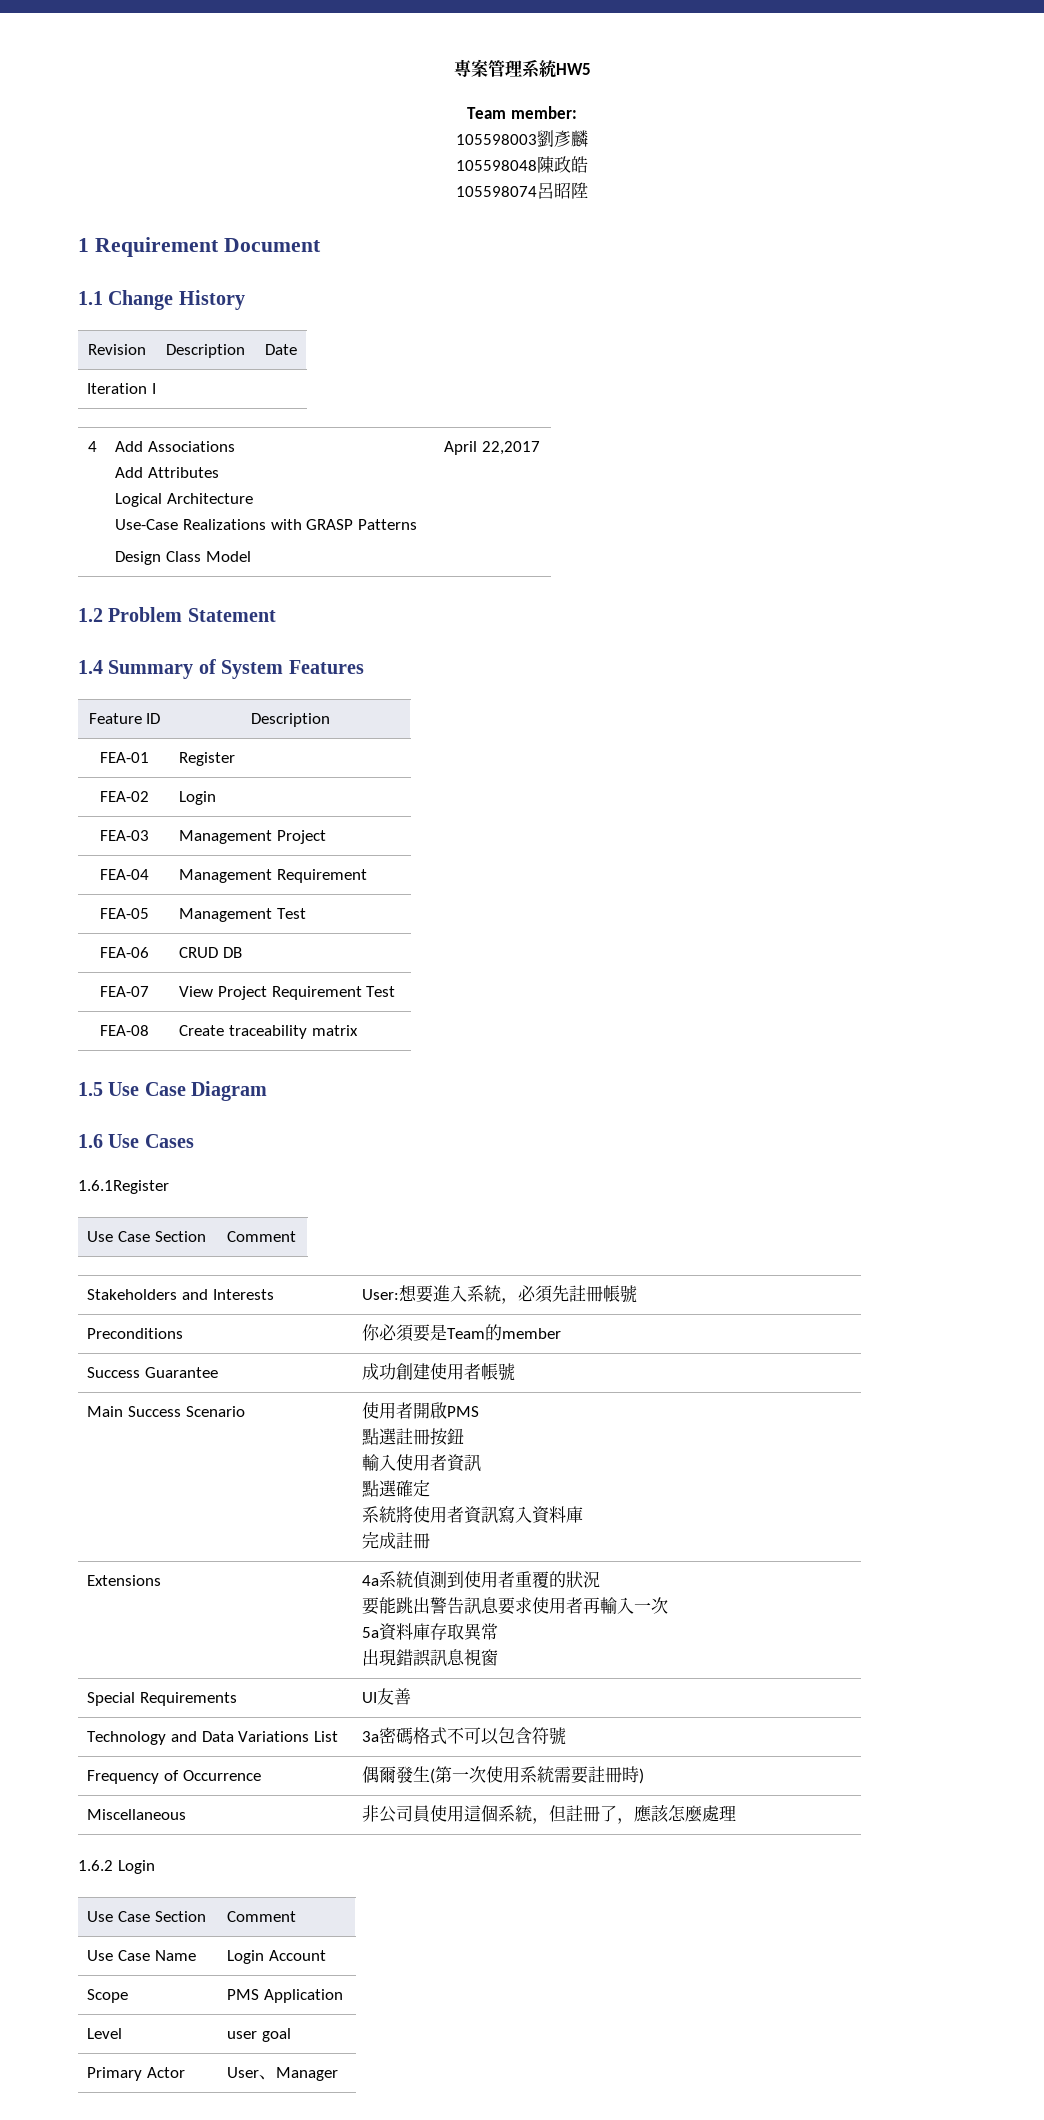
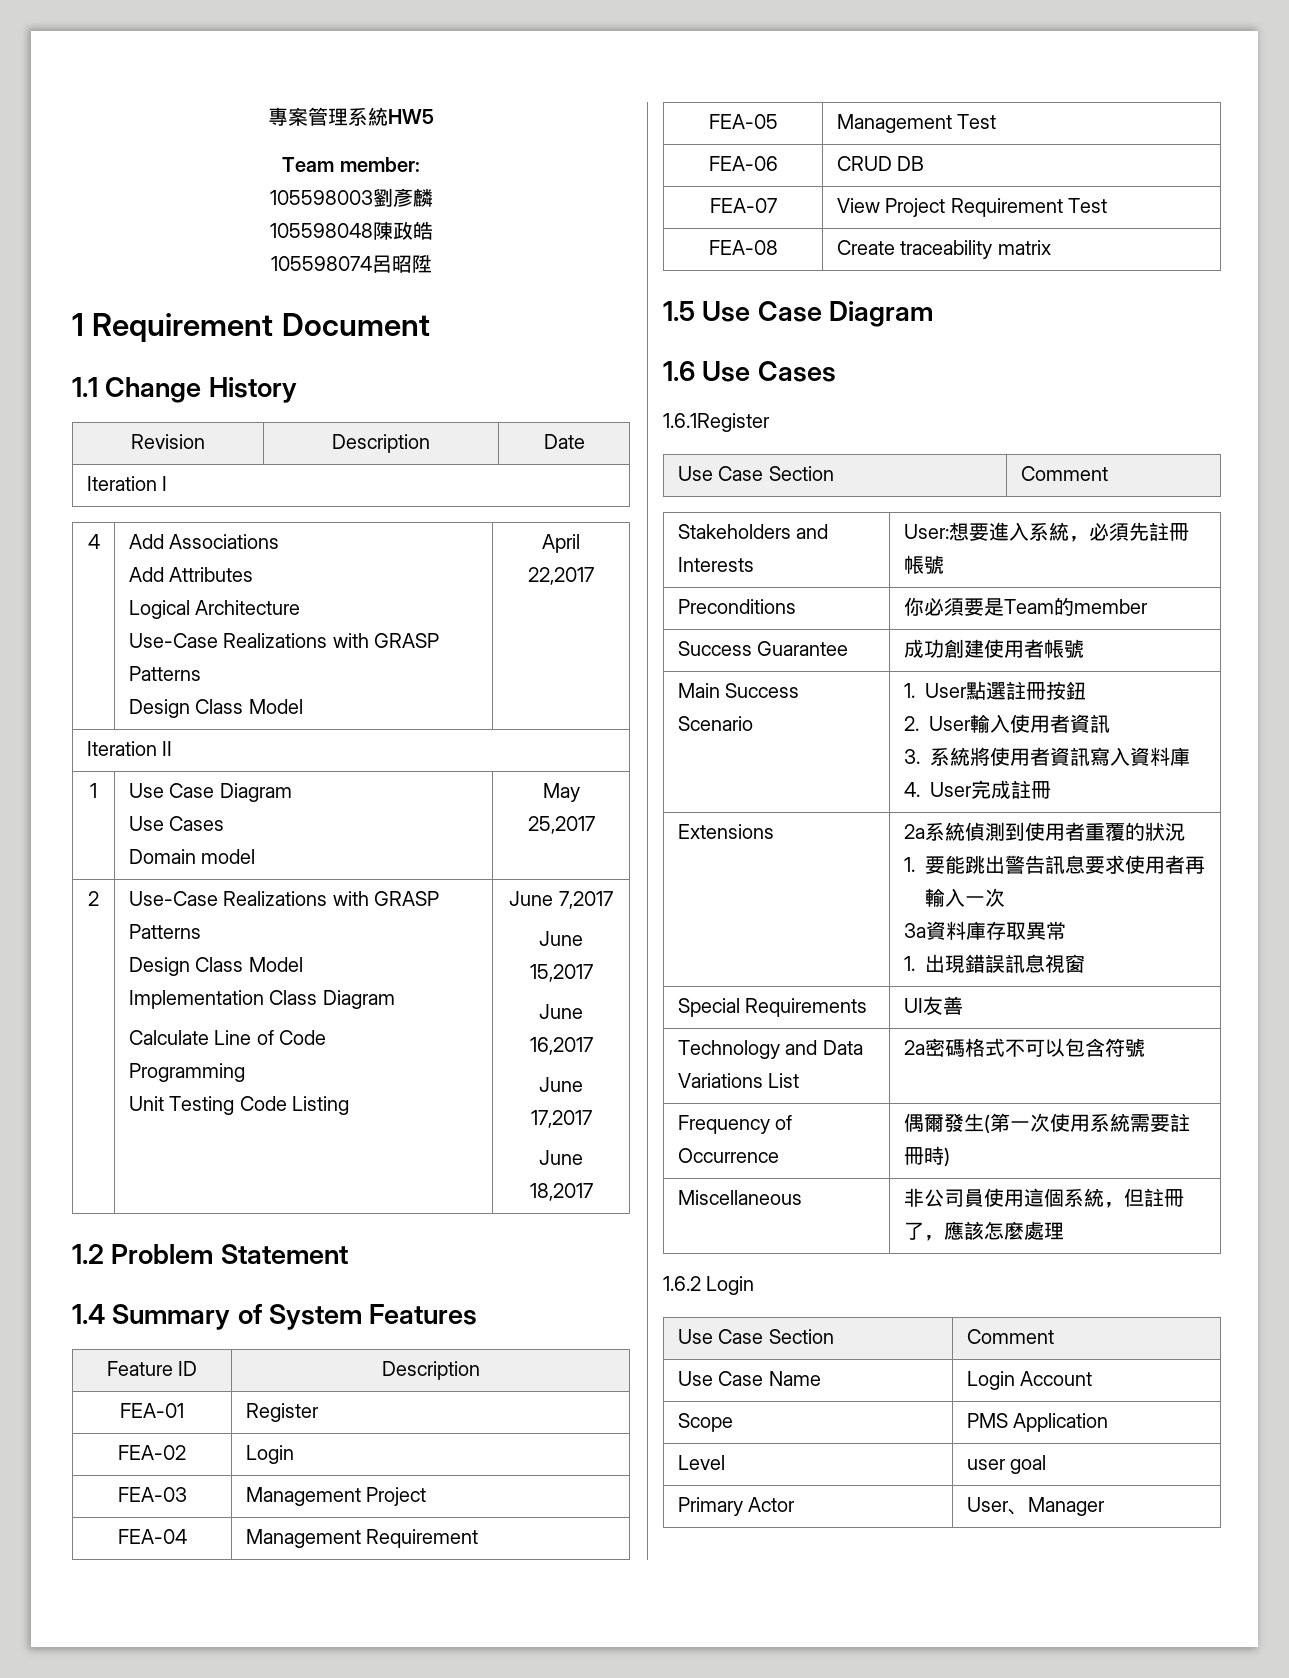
(540, 448) none -> [86,741,173,756] [90,783,97,798] [128,783,292,802] [128,816,225,831] [128,849,256,864] [542,783,580,802] [527,816,595,834] [88,891,99,906] [128,891,439,906] [128,924,201,939] [128,957,303,976] [128,990,395,1009] [128,1030,326,1045] [128,1063,245,1082] [128,1096,349,1115] [509,891,613,909] [539,931,583,946] [529,964,593,982] [539,1004,583,1019] [529,1037,593,1055] [539,1077,583,1092] [530,1110,592,1128] [539,1150,583,1165] [529,1183,593,1201] // Iteration II // 1 | Use Case Diagram // Use Cases // Domain model | May 25,2017 // 2 | Use-Case Realizations with GRASP Patterns // Design Class Model // Implementation Class Diagram // Calculate Line of Code // Programming // Unit Testing Code Listing | June 7,2017 // June 15,2017 // June 16,2017 // June 17,2017 // June 18,2017
[362,1402,480,1419] 使用者開啟PMS // -> [903,683,967,698] 1. User
(465, 1436) none -> [903,716,971,731] 2. User
[362,1480,431,1497] 點選確定 // -> [903,749,920,764] 3.
(584, 1514) none -> [903,782,972,797] 4. User
[362,1575,380,1586] 4a -> [903,824,925,839] 2a
(601, 1579) none -> [903,857,915,872] 1.
[362,1627,380,1638] 5a -> [903,923,926,938] 3a
(499, 1631) none -> [903,956,915,971] 1.
[362,1731,380,1742] 3a -> [903,1040,925,1055] 2a

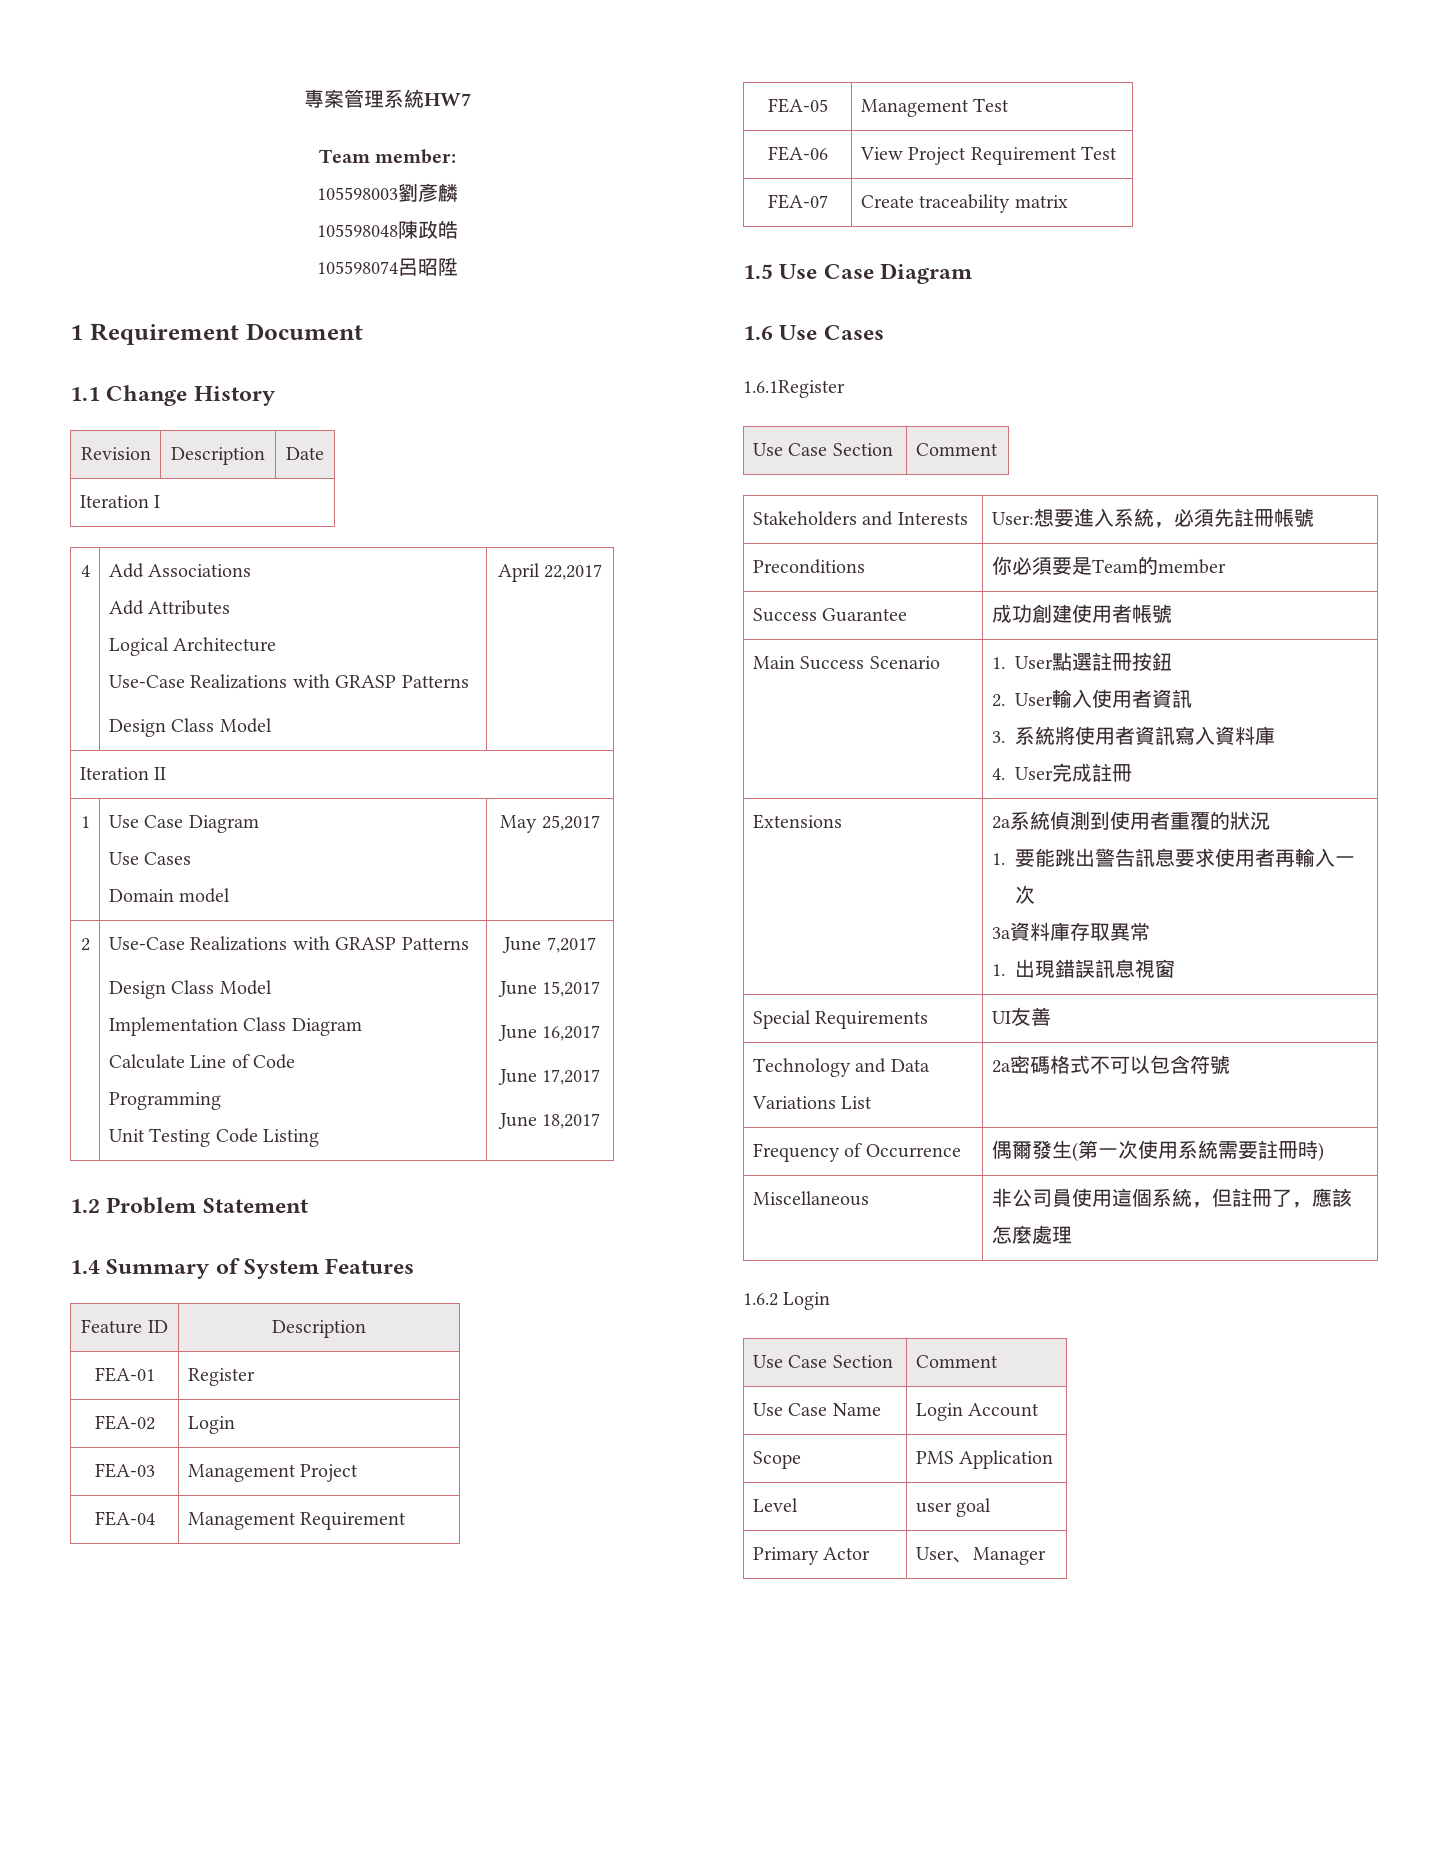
[388,109,434,124] HW5 -> [424,93,471,106] HW7
[836,156,925,171] [709,198,777,213] | CRUD DB // FEA-07 -> (828, 153) none
[708,240,778,255] FEA-08 -> [767,194,828,209] FEA-07

